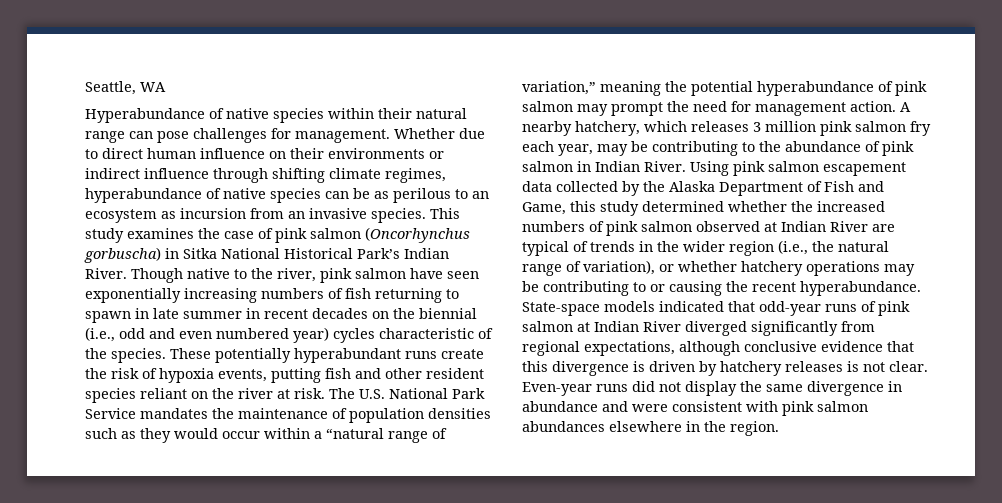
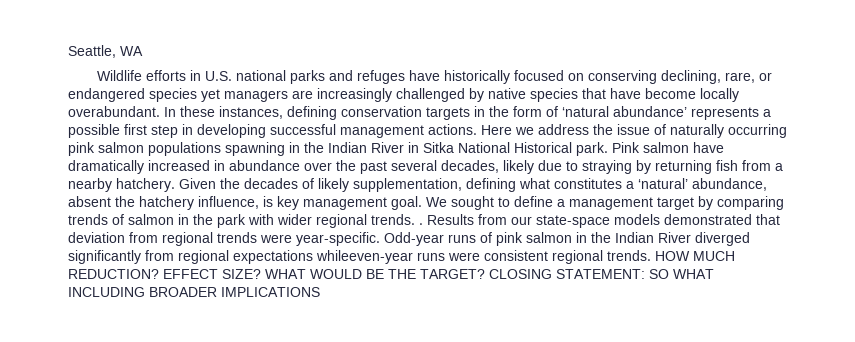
[85,108,467,123] [85,128,485,143] [85,148,444,159] [85,168,446,183] [85,188,489,203] [85,208,460,223] [85,227,470,243] [84,247,449,263] [85,268,479,283] [85,288,459,303] [85,308,477,323] [85,327,493,343] [85,348,484,363] [85,368,484,383] [85,388,485,403] [85,408,491,423] [85,428,447,443] [522,81,927,96] [522,101,911,116] [522,121,931,136] [522,141,914,156] [522,161,906,176] [522,181,884,196] [522,201,885,216] [522,221,895,236] [522,240,889,256] [522,260,915,276] [522,281,921,296] [522,301,910,316] [522,321,590,332] Hyperabundance of native species within their natural range can pose challenges for management. Whether due to direct human influence on their environments or indirect influence through shifting climate regimes, hyperabundance of native species can be as perilous to an ecosystem as incursion from an invasive species. This study examines the case of pink salmon (Oncorhynchus gorbuscha) in Sitka National Historical Park’s Indian River. Though native to the river, pink salmon have seen exponentially increasing numbers of fish returning to spawn in late summer in recent decades on the biennial (i.e., odd and even numbered year) cycles characteristic of the species. These potentially hyperabundant runs create the risk of hypoxia events, putting fish and other resident species reliant on the river at risk. The U.S. National Park Service mandates the maintenance of population densities such as they would occur within a “natural range of variation,” meaning the potential hyperabundance of pink salmon may prompt the need for management action. A nearby hatchery, which releases 3 million pink salmon fry each year, may be contributing to the abundance of pink salmon in Indian River. Using pink salmon escapement data collected by the Alaska Department of Fish and Game, this study determined whether the increased numbers of pink salmon observed at Indian River are typical of trends in the wider region (i.e., the natural range of variation), or whether hatchery operations may be contributing to or causing the recent hyperabundance. State-space models indicated that odd-year runs of pink salmon at -> [97,70,773,84] [68,88,739,102] [68,106,771,120] [68,124,787,138] [68,142,724,156] [68,160,783,174] [68,178,767,192] [68,196,784,210] [68,214,780,228] [68,232,611,246] Wildlife efforts in U.S. national parks and refuges have historically focused on conserving declining, rare, or endangered species yet managers are increasingly challenged by native species that have become locally overabundant. In these instances, defining conservation targets in the form of ‘natural abundance’ represents a possible first step in developing successful management actions. Here we address the issue of naturally occurring pink salmon populations spawning in the Indian River in Sitka National Historical park. Pink salmon have dramatically increased in abundance over the past several decades, likely due to straying by returning fish from a nearby hatchery. Given the decades of likely supplementation, defining what constitutes a ‘natural’ abundance, absent the hatchery influence, is key management goal. We sought to define a management target by comparing trends of salmon in the park with wider regional trends. . Results from our state-space models demonstrated that deviation from regional trends were year-specific. Odd-year runs of pink salmon in the
[584,341,914,356] [522,361,928,376] [522,381,902,396] [522,401,868,416] [522,421,779,436] expectations, although conclusive evidence that this divergence is driven by hatchery releases is not clear. Even-year runs did not display the same divergence in abundance and were consistent with pink salmon abundances elsewhere in the region. -> [233,250,735,264] [68,269,714,279] [68,287,320,297] expectations whileeven-year runs were consistent regional trends. HOW MUCH REDUCTION? EFFECT SIZE? WHAT WOULD BE THE TARGET? CLOSING STATEMENT: SO WHAT INCLUDING BROADER IMPLICATIONS

